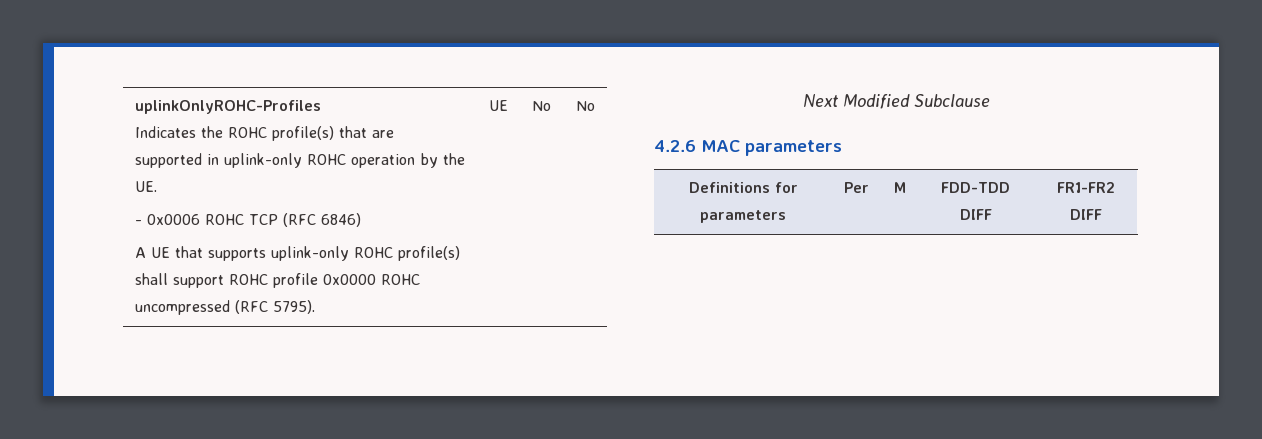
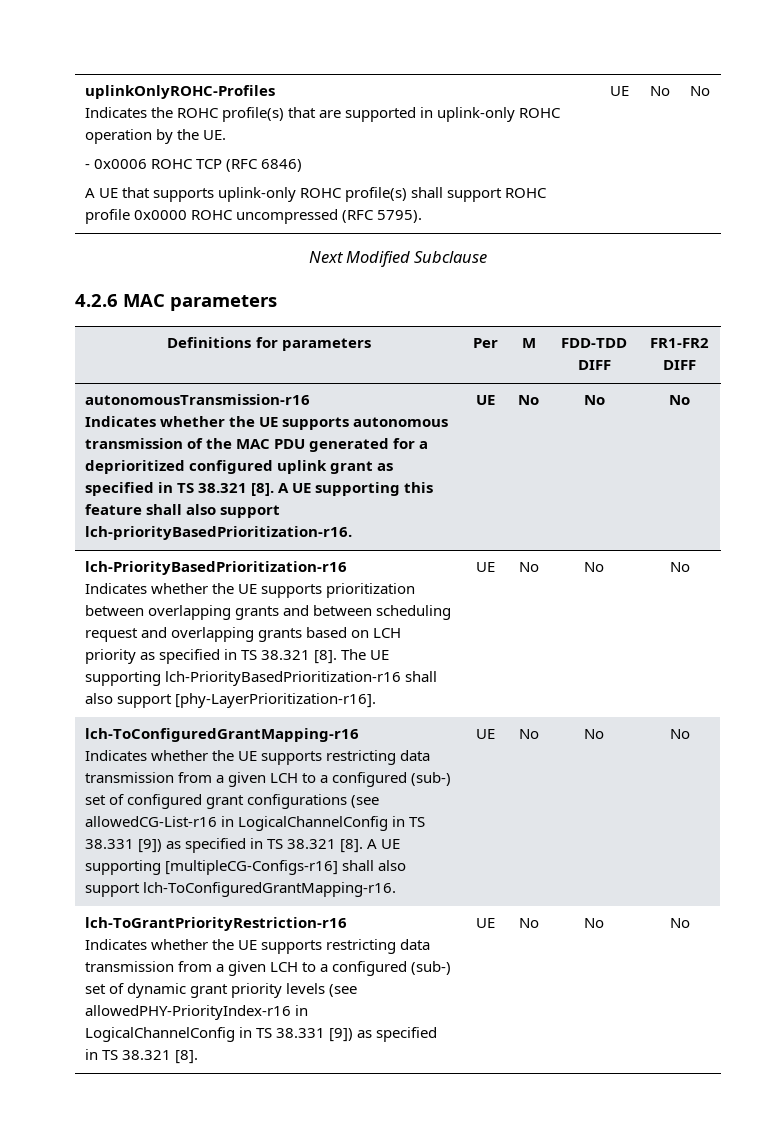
(1102, 214) none -> [84,394,310,405] [84,416,448,430] [84,438,429,452] [84,460,393,474] [84,482,434,496] [84,504,280,518] [84,526,352,540] [475,395,495,405] [518,395,539,405] [583,395,605,405] [669,395,690,405] [84,561,347,575] [84,583,415,598] [84,605,451,620] [84,627,402,642] [84,649,390,664] [84,671,437,686] [84,693,376,708] [475,562,495,572] [518,562,539,572] [584,562,604,572] [669,562,690,572] [84,728,359,742] [84,750,431,765] [84,772,452,787] [84,794,379,809] [84,816,425,831] [84,838,401,853] [84,860,406,875] [84,882,396,897] [475,729,495,739] [518,729,539,739] [584,729,604,739] [669,729,690,739] [84,917,347,931] [84,939,431,954] [84,961,452,976] [84,983,358,998] [84,1005,308,1020] [84,1027,438,1042] [84,1049,198,1064] [475,918,495,928] [518,918,539,928] [584,918,604,928] [669,918,690,928] // autonomousTransmission-r16 // Indicates whether the UE supports autonomous transmission of the MAC PDU generated for a deprioritized configured uplink grant as specified in TS 38.321 [8]. A UE supporting this feature shall also support lch-priorityBasedPrioritization-r16. | UE | No | No | No // lch-PriorityBasedPrioritization-r16 // Indicates whether the UE supports prioritization between overlapping grants and between scheduling request and overlapping grants based on LCH priority as specified in TS 38.321 [8]. The UE supporting lch-PriorityBasedPrioritization-r16 shall also support [phy-LayerPrioritization-r16]. | UE | No | No | No // lch-ToConfiguredGrantMapping-r16 // Indicates whether the UE supports restricting data transmission from a given LCH to a configured (sub-) set of configured grant configurations (see allowedCG-List-r16 in LogicalChannelConfig in TS 38.331 [9]) as specified in TS 38.321 [8]. A UE supporting [multipleCG-Configs-r16] shall also support lch-ToConfiguredGrantMapping-r16. | UE | No | No | No // lch-ToGrantPriorityRestriction-r16 // Indicates whether the UE supports restricting data transmission from a given LCH to a configured (sub-) set of dynamic grant priority levels (see allowedPHY-PriorityIndex-r16 in LogicalChannelConfig in TS 38.331 [9]) as specified in TS 38.321 [8]. | UE | No | No | No

